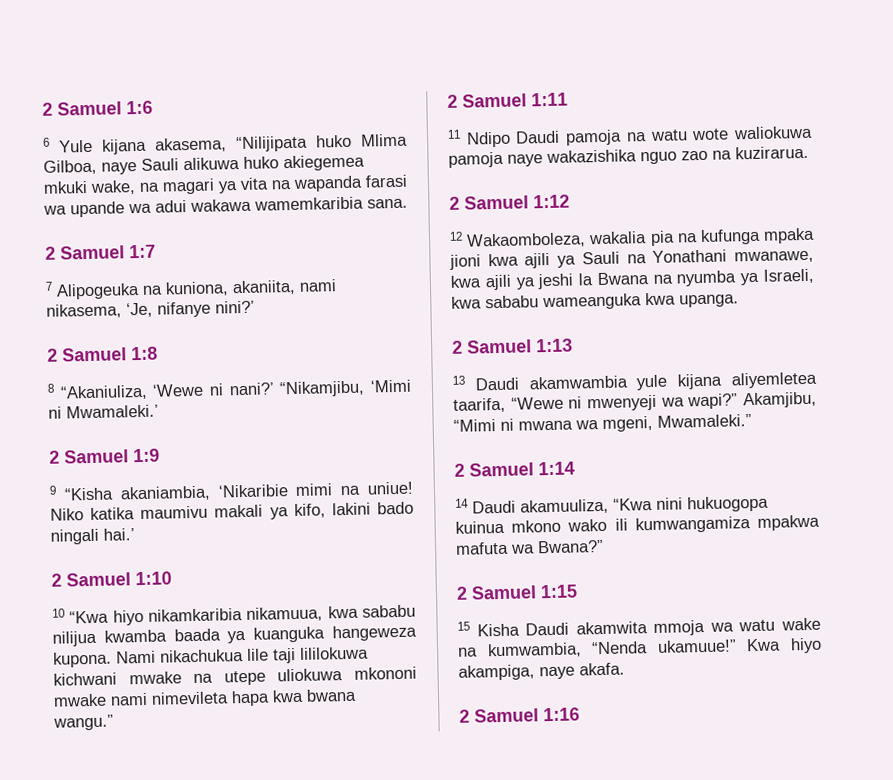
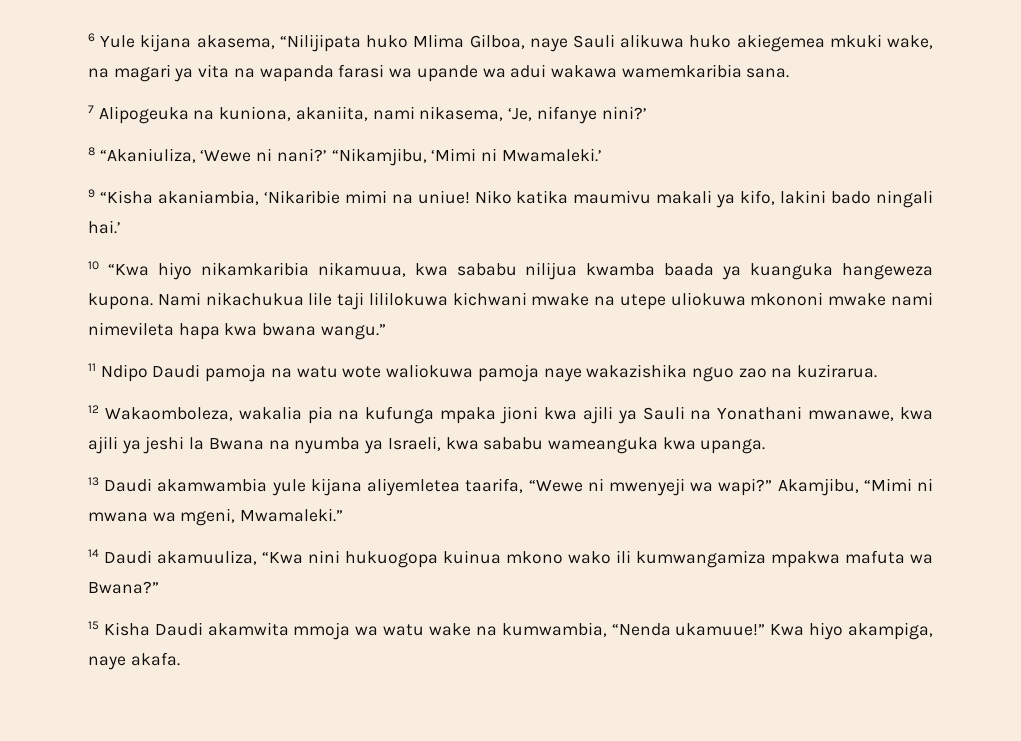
[42,100,153,116] 2 Samuel 1:6 // -> (88, 37) none
[45,244,156,260] // 2 Samuel 1:7 -> (790, 73) none
[47,346,158,362] // 2 Samuel 1:8 -> (647, 113) none
[49,448,160,464] // 2 Samuel 1:9 -> (602, 155) none
[51,571,172,587] // 2 Samuel 1:10 -> (121, 227) none
[447,92,568,108] // 2 Samuel 1:11 -> (386, 332) none
[449,194,570,210] // 2 Samuel 1:12 -> (878, 371) none
[452,338,573,354] // 2 Samuel 1:13 -> (766, 446) none
[454,461,575,477] // 2 Samuel 1:14 -> (344, 515) none
[456,584,578,600] // 2 Samuel 1:15 -> (159, 587) none
[459,707,580,723] // 2 Samuel 1:16 -> (180, 659) none

